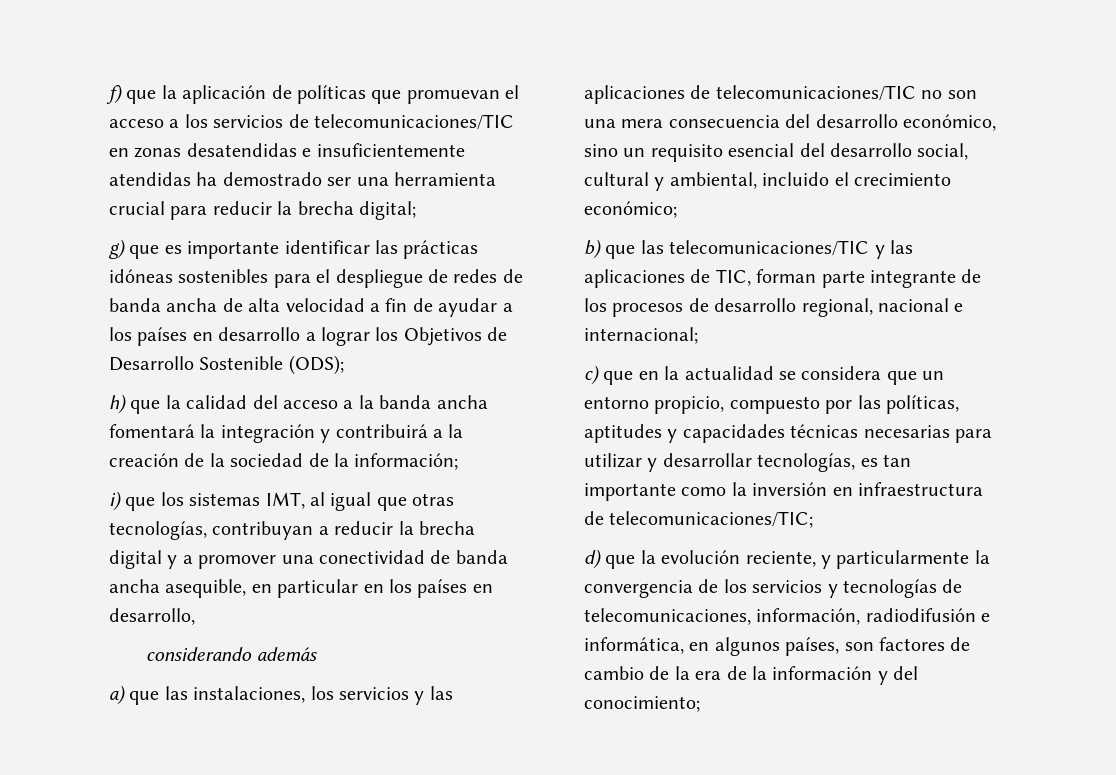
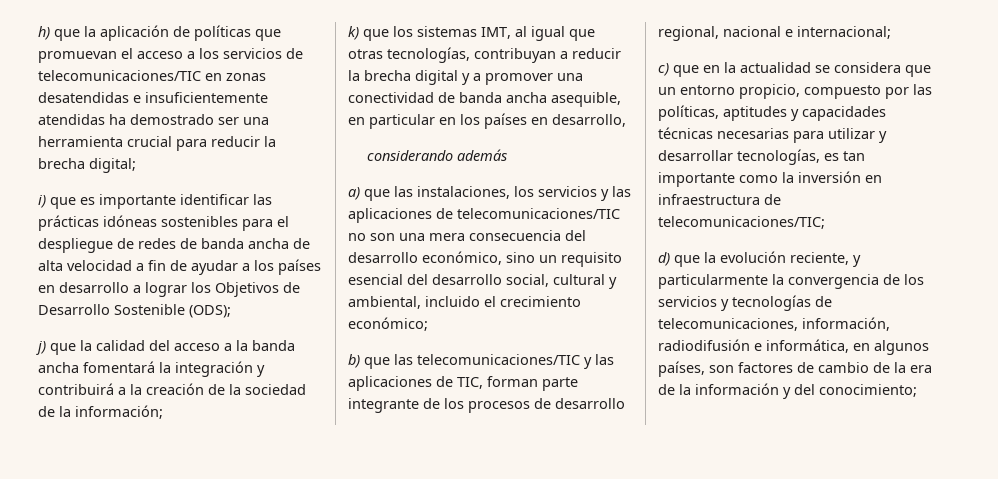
[106,84,123,104] f) -> [38,26,50,40] h)
[109,239,126,259] g) -> [38,195,46,208] i)
[109,394,127,414] h) -> [36,341,46,355] j)
[109,491,122,511] i) -> [348,26,359,40] k)

